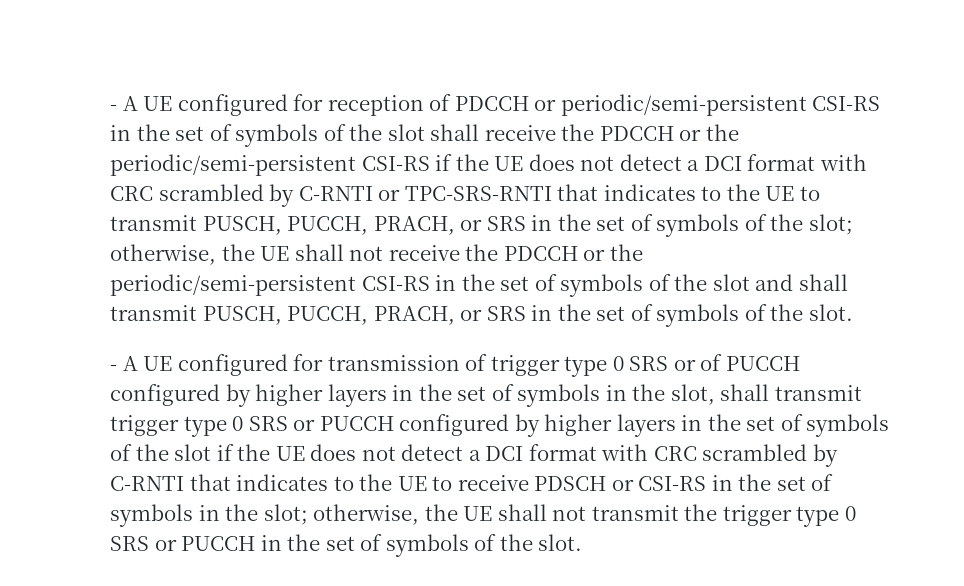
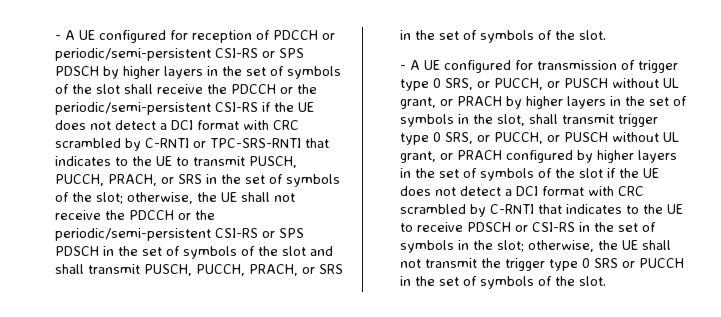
(881, 103) none -> [261,48,304,58] [54,66,203,79] or SPS PDSCH by higher layers
(430, 283) none -> [261,228,304,238] [54,246,99,256] or SPS PDSCH
[629,354,800,371] [109,384,220,406] SRS or of PUCCH configured -> [444,78,679,90] [399,96,502,109] SRS, or PUCCH, or PUSCH without UL grant, or PRACH
[248,416,394,431] SRS or PUCCH -> [444,132,679,144] [399,150,502,163] SRS, or PUCCH, or PUSCH without UL grant, or PRACH

